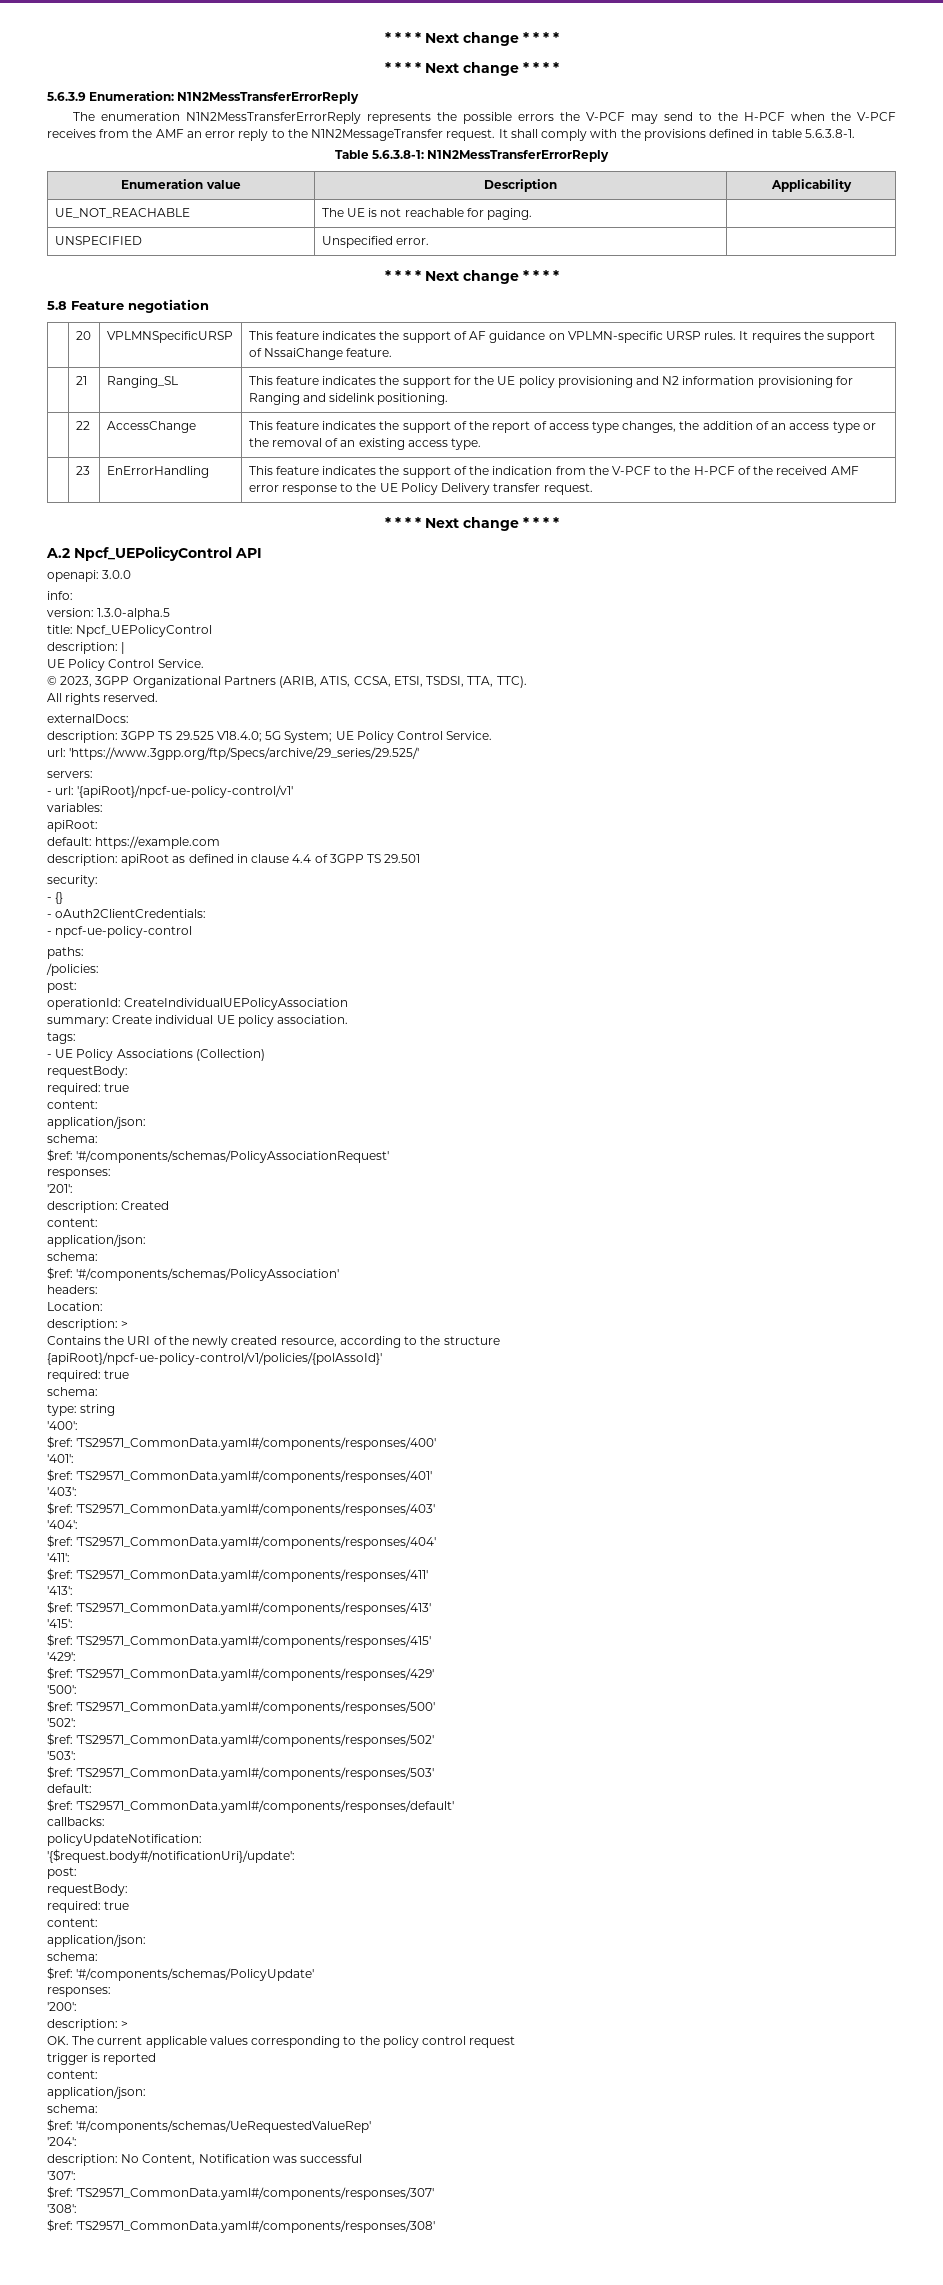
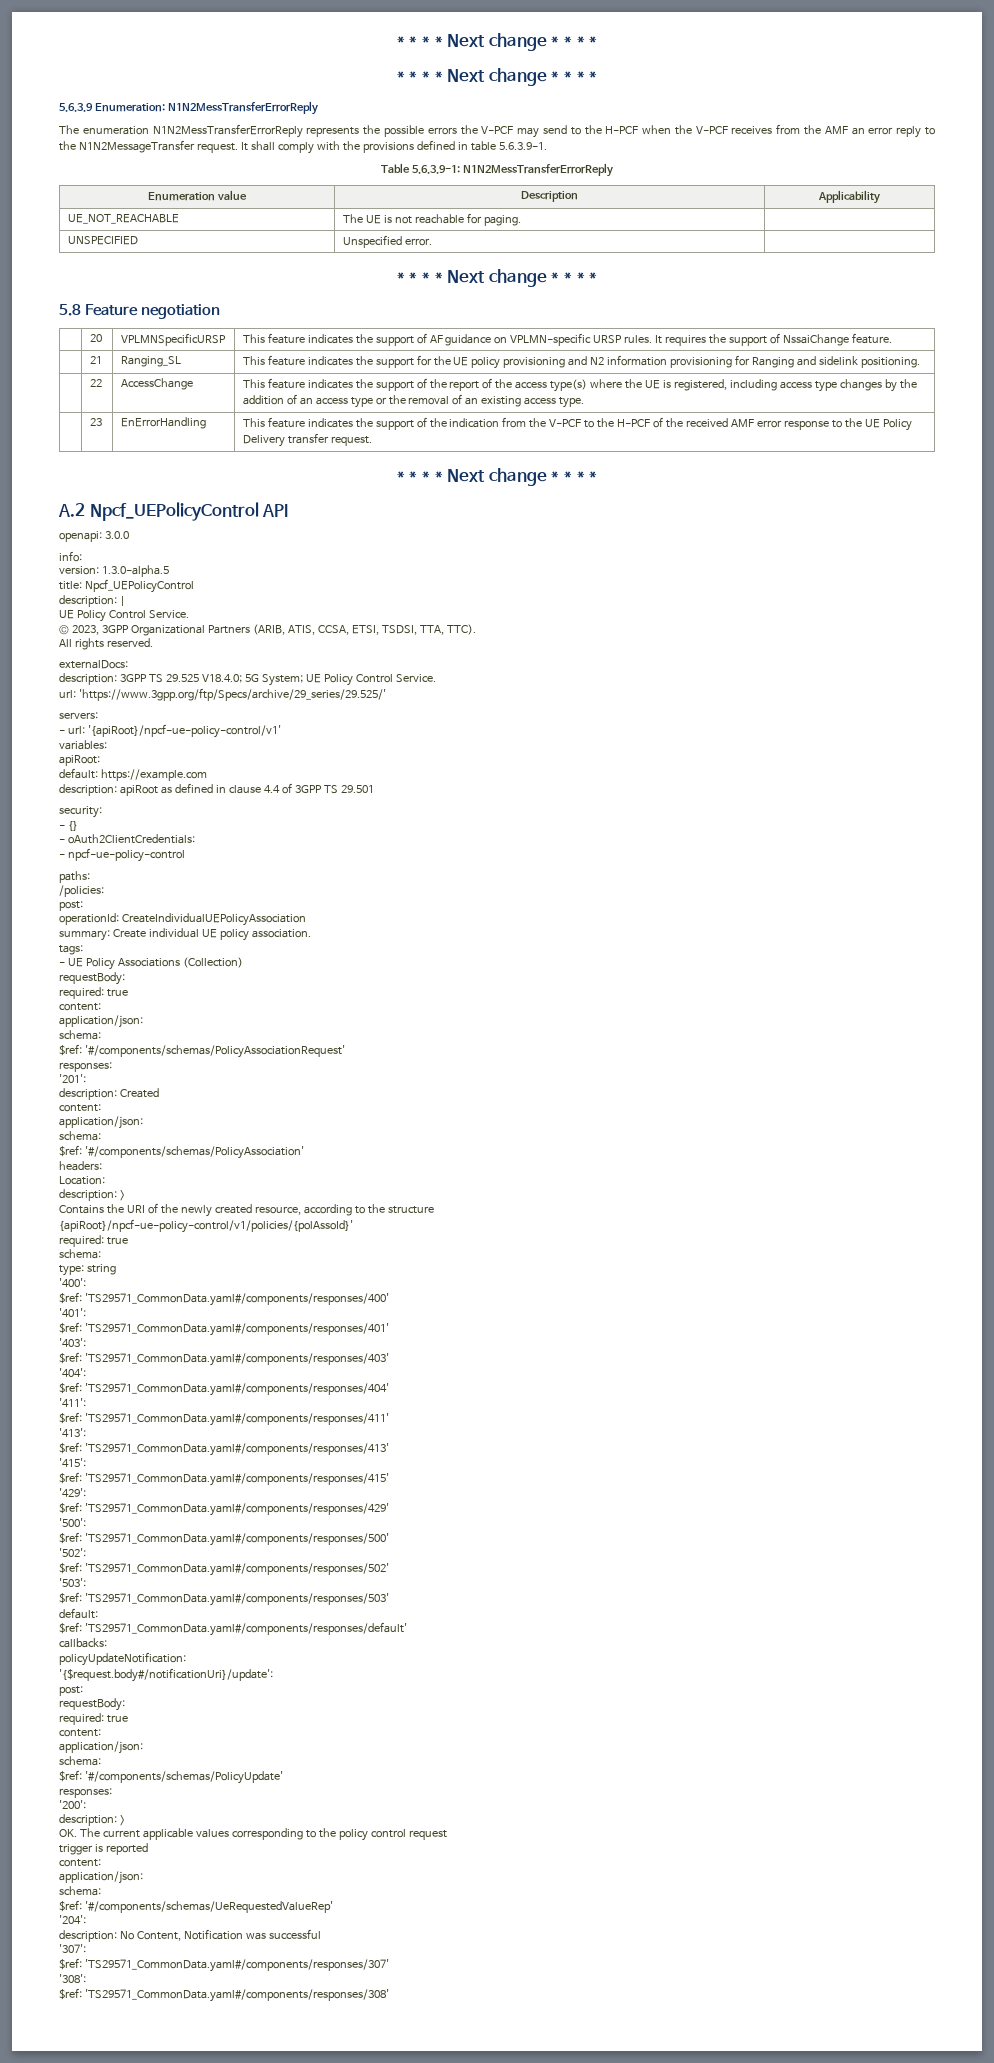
[804,129,855,138] 5.6.3.8-1. -> [498,142,547,150] 5.6.3.9-1.
[372,150,424,159] 5.6.3.8-1: -> [412,165,460,174] 5.6.3.9-1:
[548,421,677,433] access type changes, -> [495,379,898,392] the access type(s) where the UE is registered, including access type changes by

